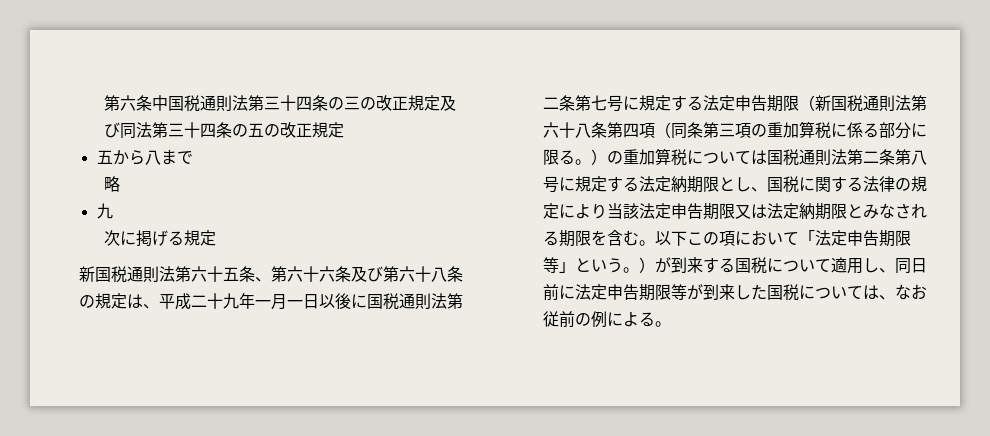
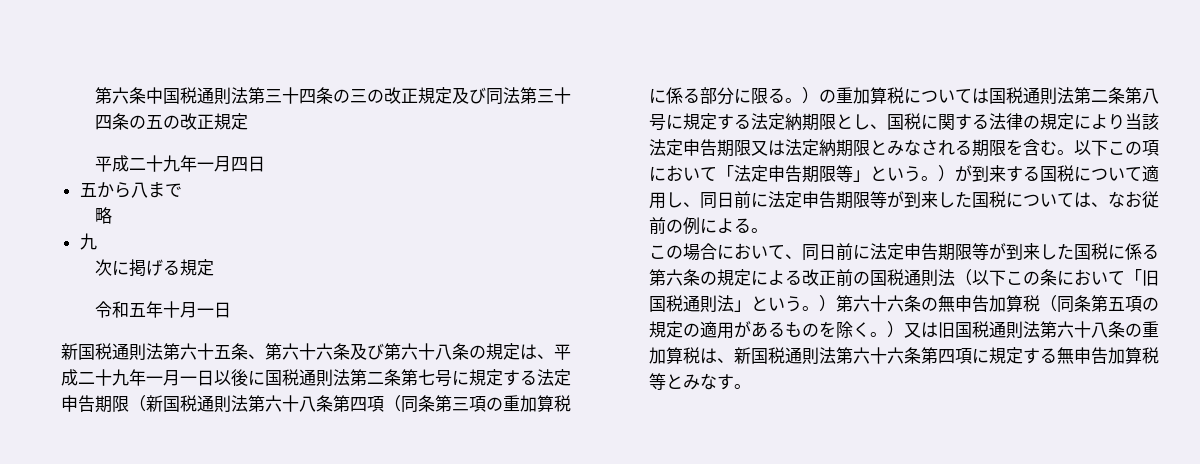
(345, 130) none -> [94,155,265,172] // 平成二十九年一月四日
(217, 238) none -> [94,301,231,318] // 令和五年十月一日
(672, 324) none -> [648,243,1159,261] [648,269,1159,287] [648,295,1159,313] [648,321,1159,339] [648,347,1159,365] [648,373,751,390] // この場合において、同日前に法定申告期限等が到来した国税に係る第六条の規定による改正前の国税通則法（以下この条において「旧国税通則法」という。）第六十六条の無申告加算税（同条第五項の規定の適用があるものを除く。）又は旧国税通則法第六十八条の重加算税は、新国税通則法第六十六条第四項に規定する無申告加算税等とみなす。

